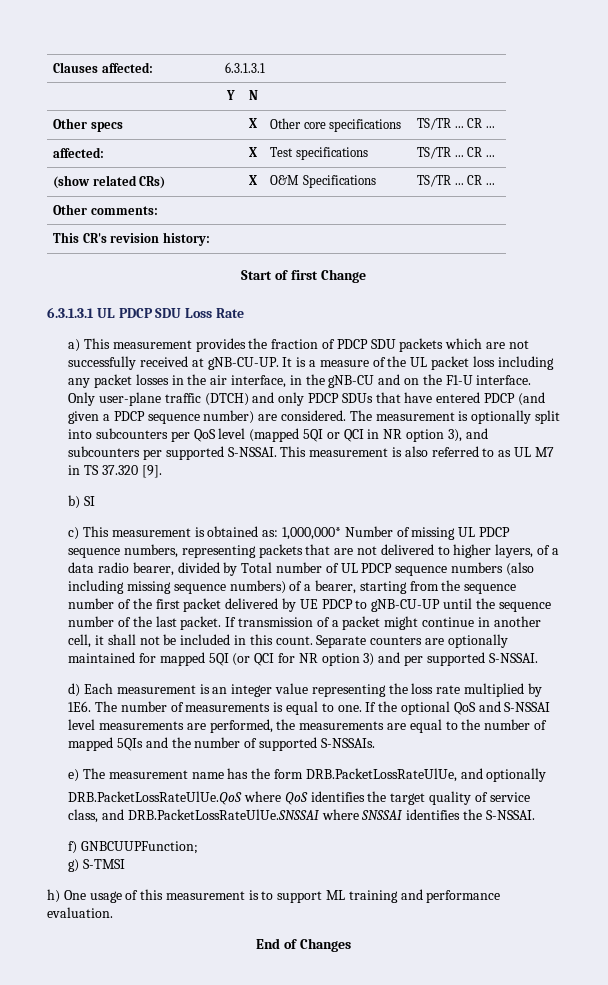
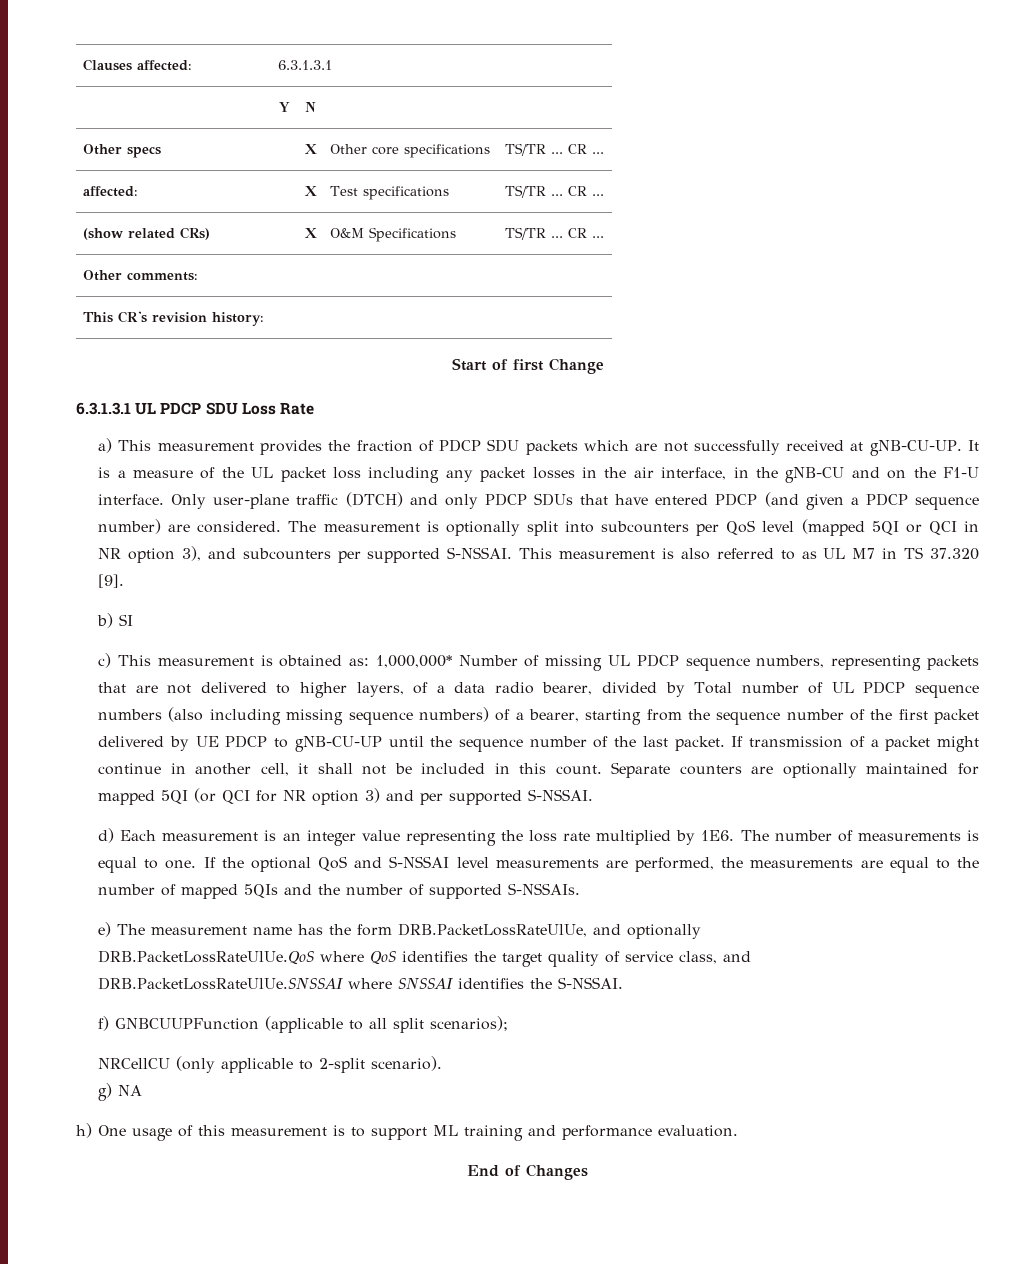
[81,841,199,854] GNBCUUPFunction; -> [115,1016,509,1033] [98,1056,443,1073] GNBCUUPFunction (applicable to all split scenarios); // NRCellCU (only applicable to 2-split scenario).
[83,859,126,869] S-TMSI -> [118,1085,143,1096] NA

